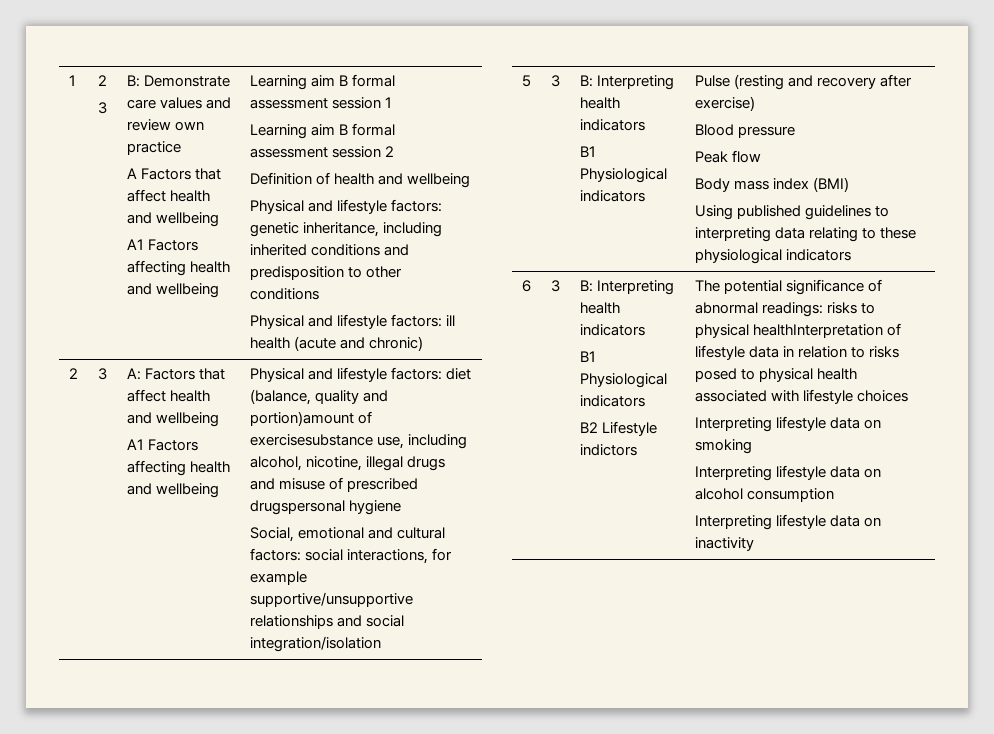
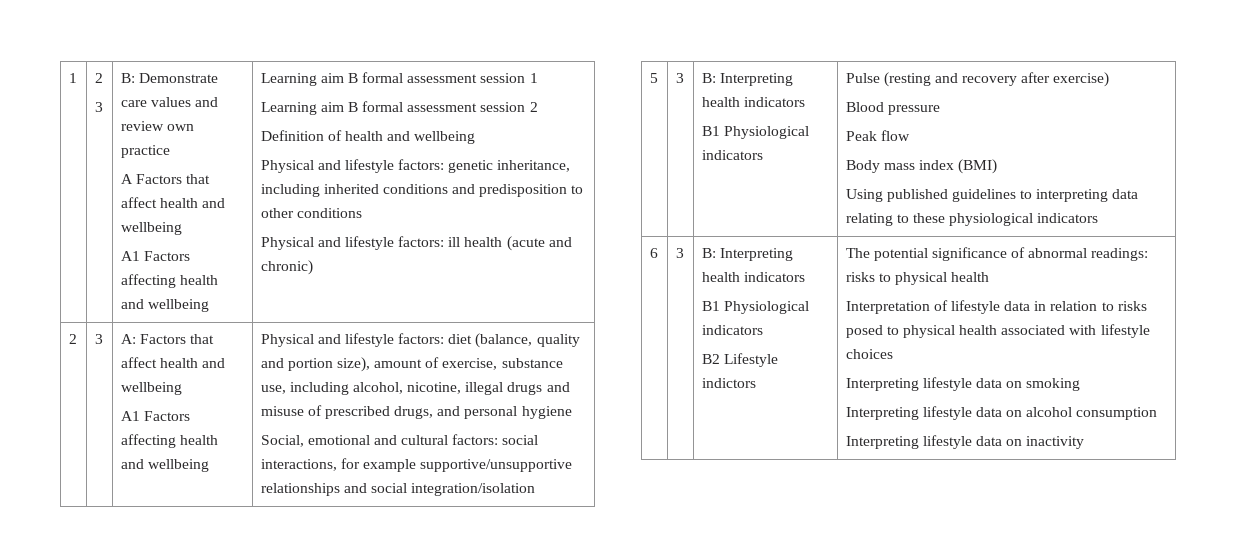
[249,411,372,426] [249,434,373,446] portion)amount of exercisesubstance -> [287,357,563,372] portion size), amount of exercise, substance
[249,500,345,515] drugspersonal -> [394,406,518,419] drugs, and personal
[752,324,883,338] healthInterpretation -> [951,272,990,282] [845,301,930,314] health // Interpretation

